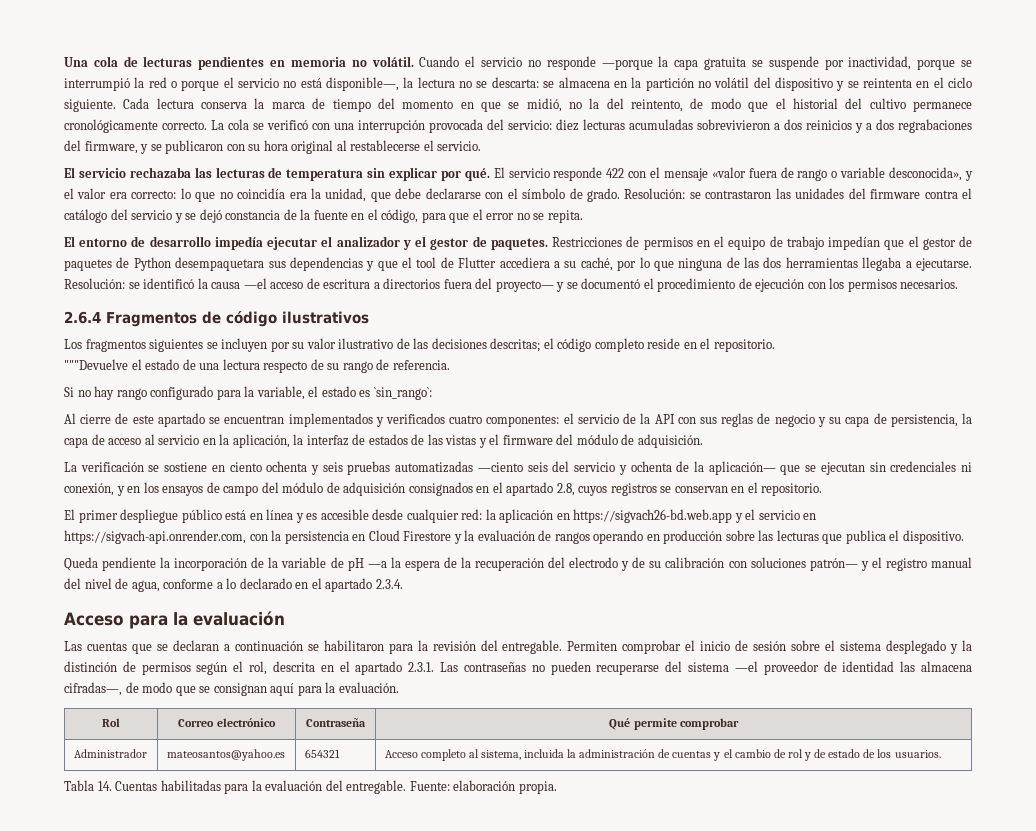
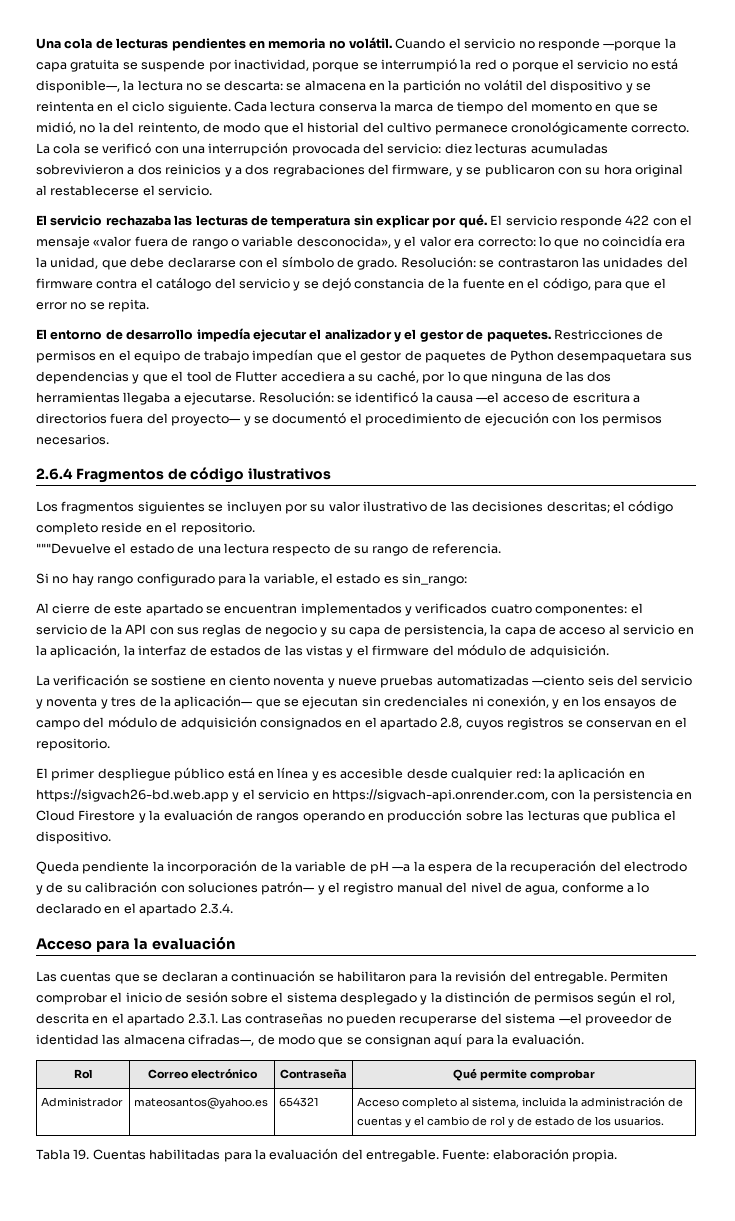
[373,387,432,400] `sin_rango`: -> [402,573,468,586] sin_rango:
[266,461,343,475] ochenta y seis -> [273,676,377,688] noventa y nueve
[630,461,672,472] ochenta -> [46,697,137,709] noventa y tres
[97,781,112,791] 14. -> [73,1149,90,1160] 19.

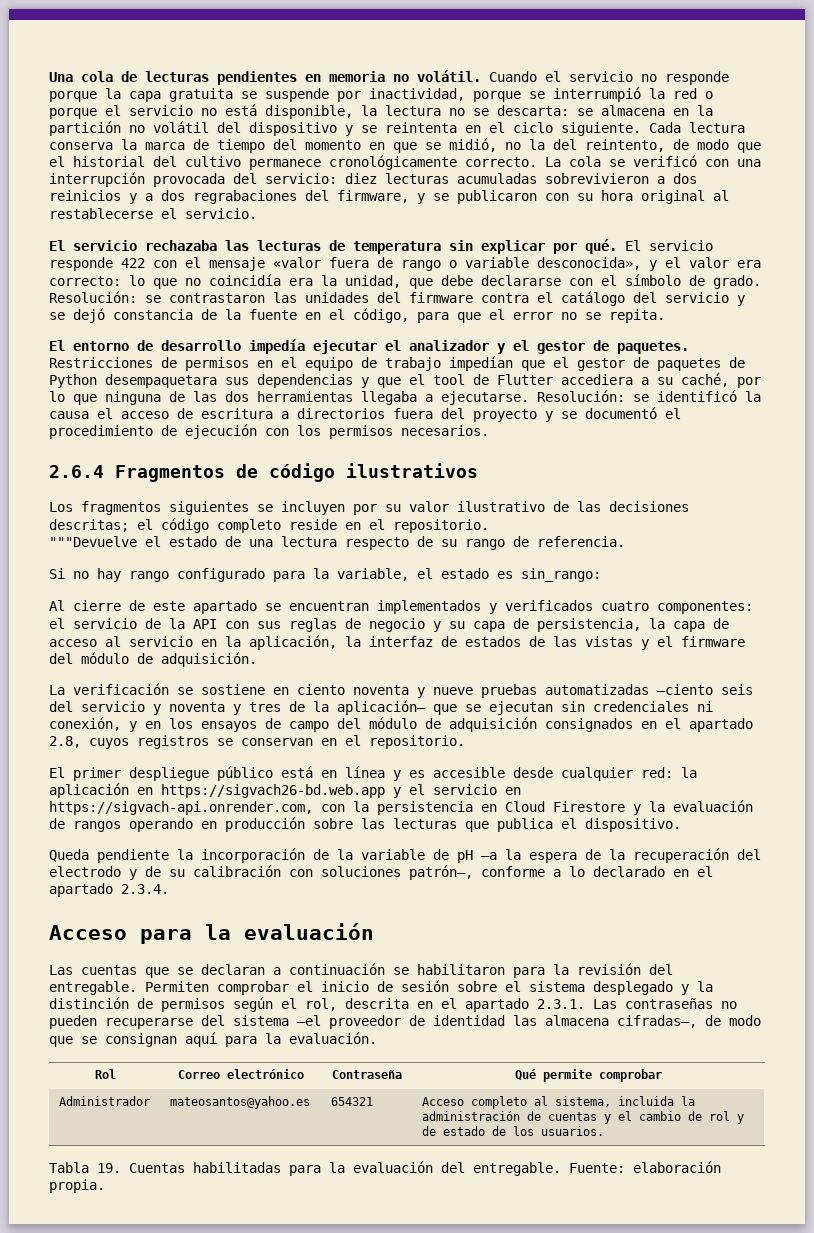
[603,41,662,51] —porque -> [49,91,97,102] porque
[36,80,120,93] disponible—, -> [265,105,353,119] disponible,
[476,392,500,403] —el -> [97,408,113,419] el
[171,414,242,426] proyecto— -> [473,409,537,422] proyecto
[261,881,559,895] patrón— y el registro manual del nivel de agua, -> [409,865,473,880] patrón—,

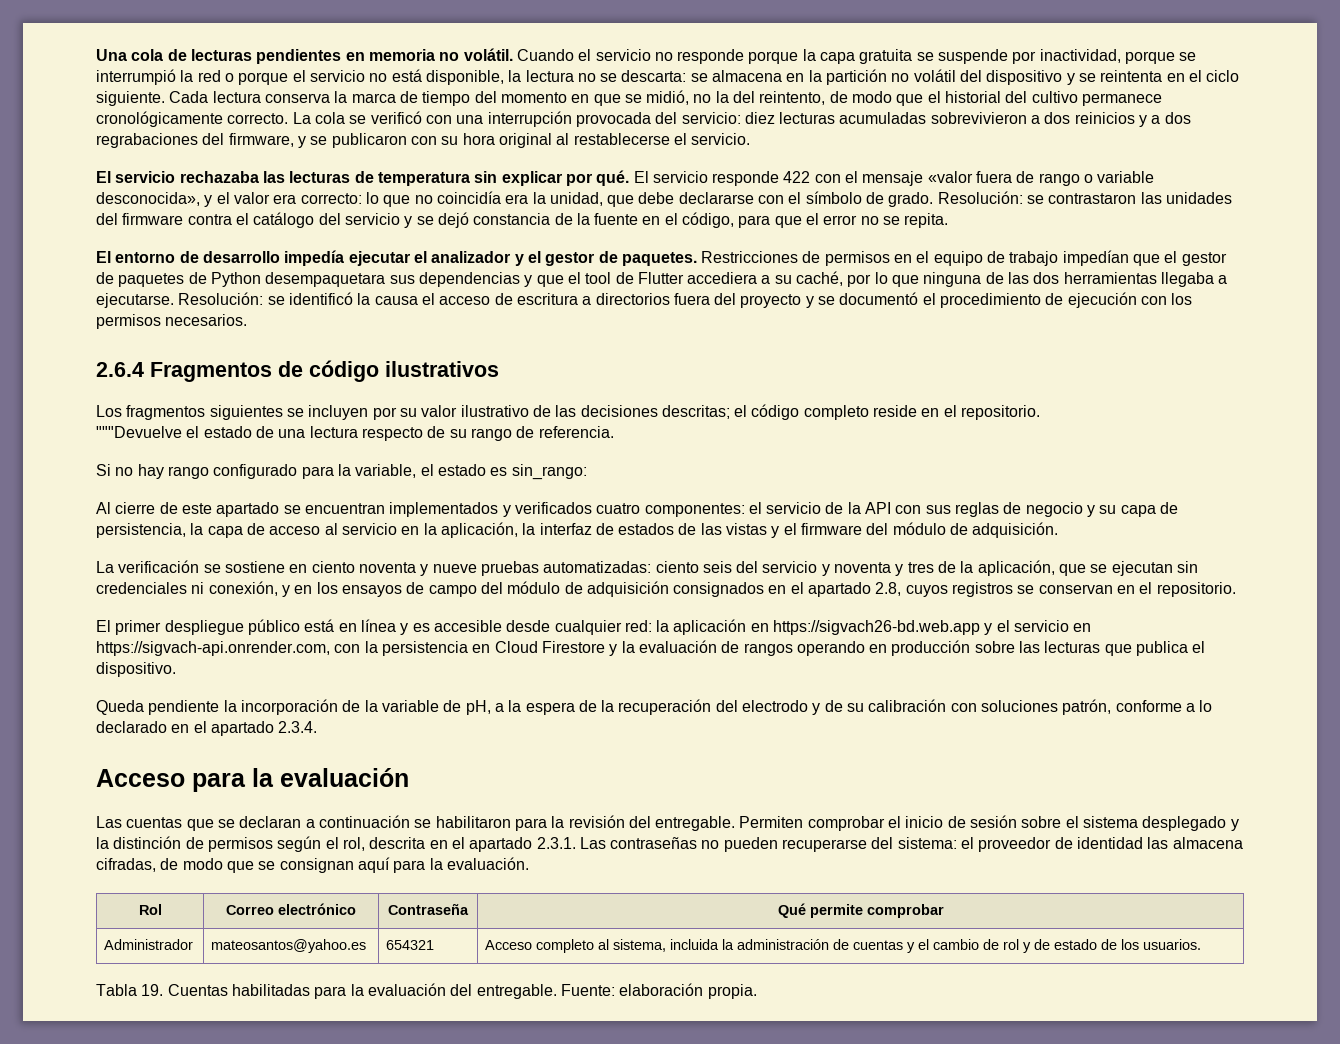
[545,684,713,695] automatizadas —ciento -> [543,561,699,573] automatizadas: ciento
[337,700,426,715] aplicación— -> [977,560,1055,576] aplicación,
[457,850,497,863] pH —a -> [465,700,504,715] pH, a
[409,865,473,880] patrón—, -> [1062,699,1112,715] patrón,
[233,1015,321,1026] sistema —el -> [897,837,975,849] sistema: el
[617,1015,697,1028] cifradas—, -> [96,858,156,872] cifradas,

